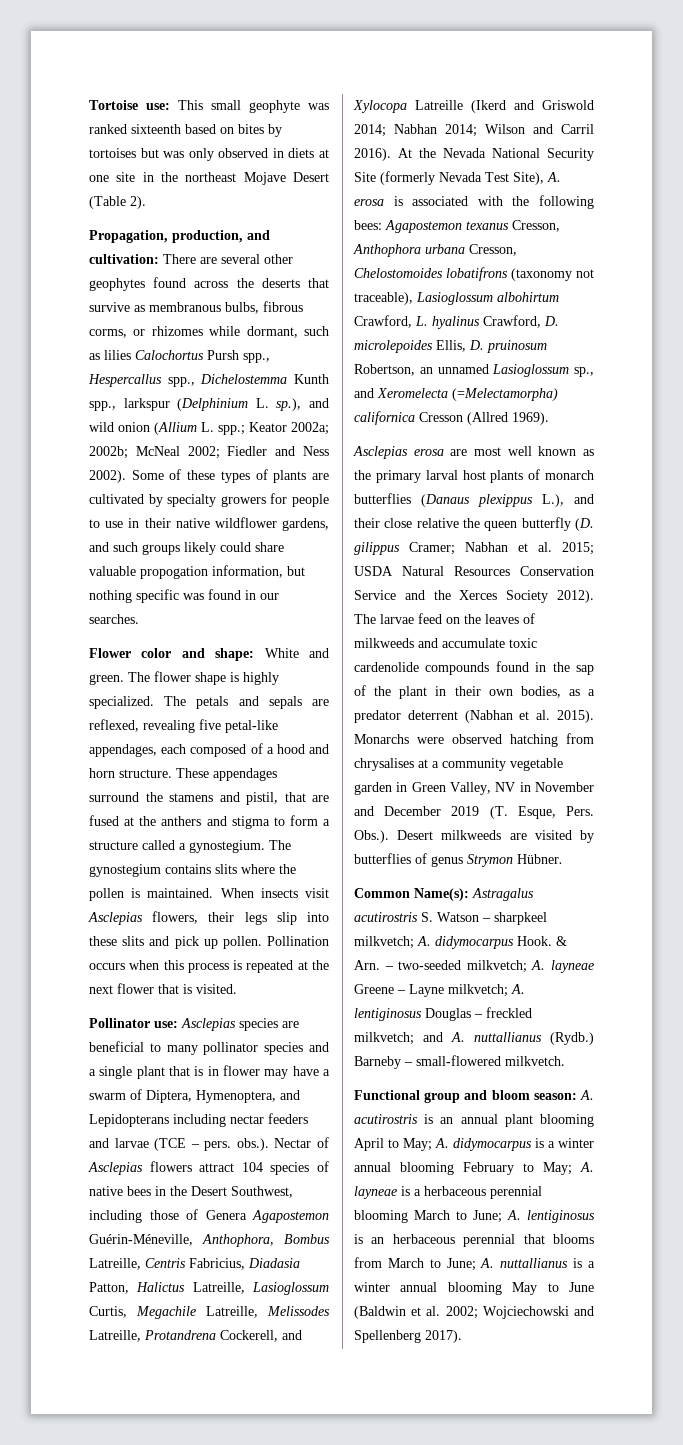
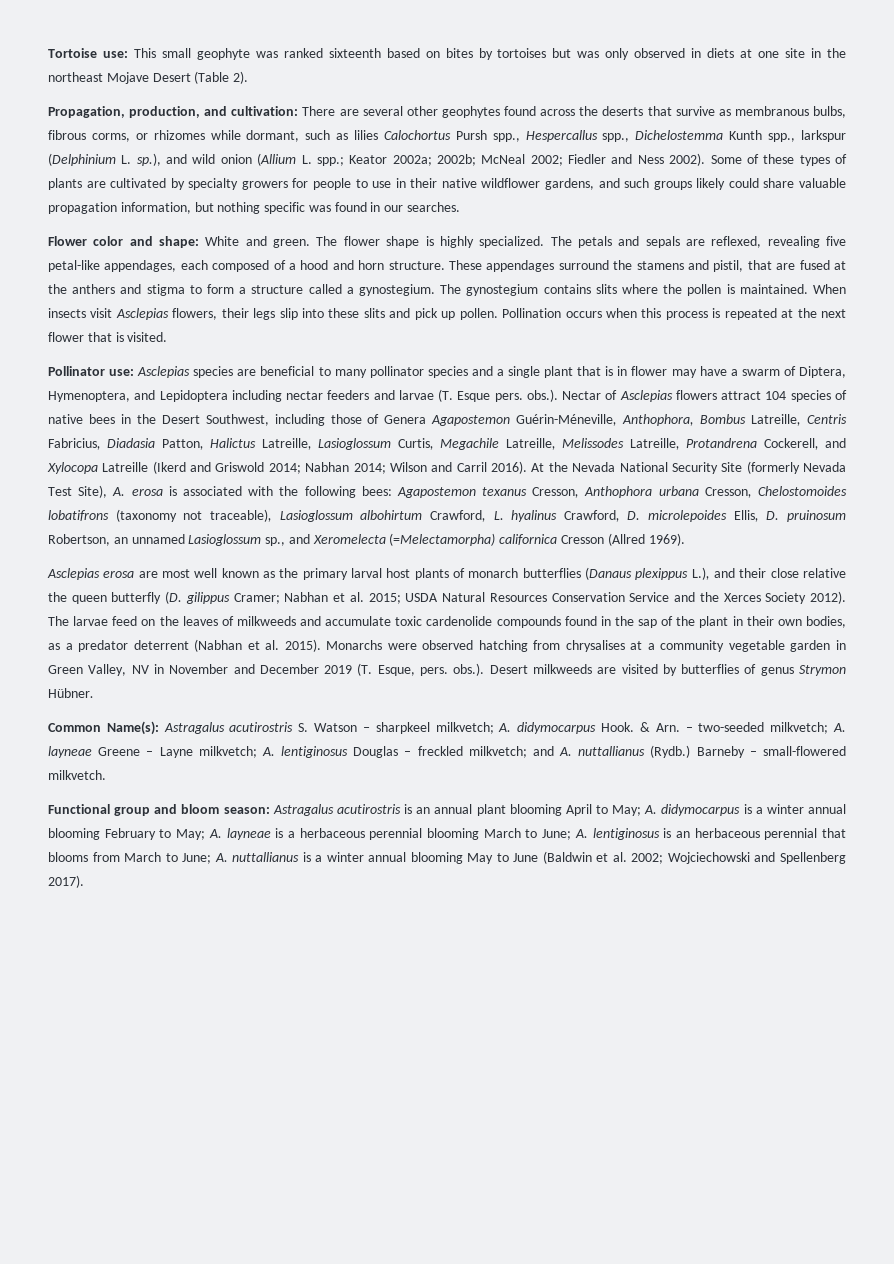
[140,566,208,579] propogation -> [48,202,117,214] propagation
[89,1114,169,1127] Lepidopterans -> [159,390,228,402] Lepidoptera
[154,1138,200,1151] (TCE – -> [438,389,491,402] (T. Esque
[566,806,594,816] [354,830,389,843] Pers. Obs.). -> [420,663,485,676] pers. obs.).
[580,1090,594,1100] A. -> [272,804,334,816] Astragalus

